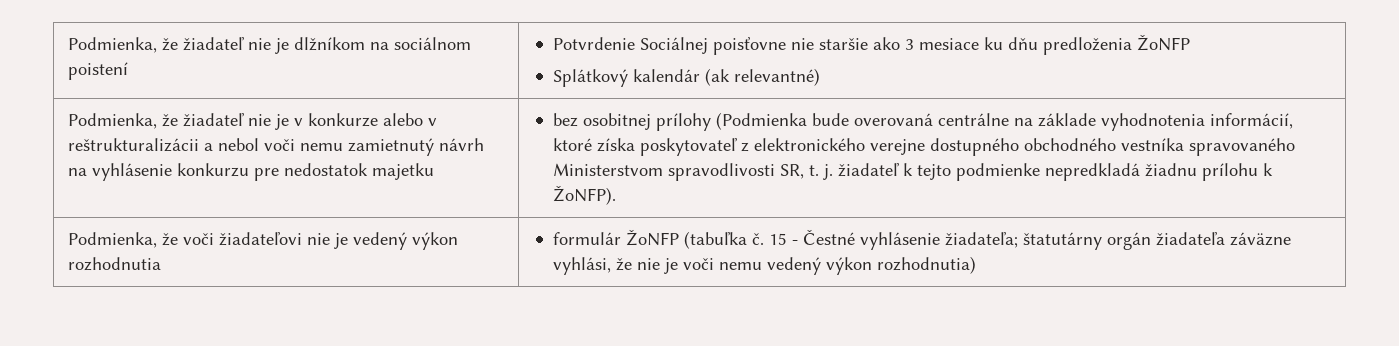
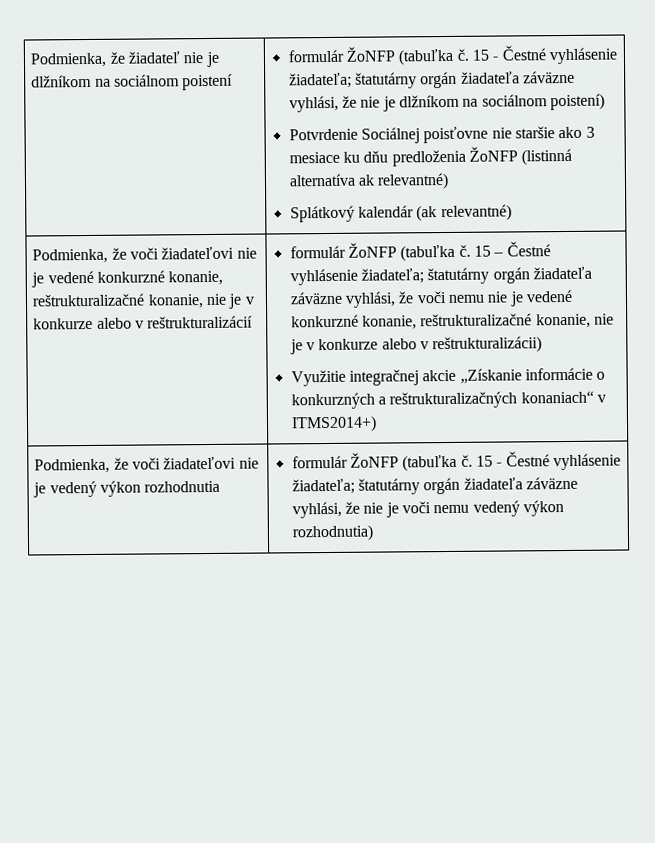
(128, 71) none -> [287,45,619,66] [288,70,576,89] [288,93,606,113] formulár ŽoNFP (tabuľka č. 15 - Čestné vyhlásenie žiadateľa; štatutárny orgán žiadateľa záväzne vyhlási, že nie je dlžníkom na sociálnom poistení) //
(1191, 42) none -> [521,148,573,166] [288,172,450,190] (listinná alternatíva ak relevantné)
[182,113,437,130] [67,138,484,156] [67,163,434,181] [553,112,1294,131] [553,138,1296,156] [553,163,1274,181] [553,185,617,205] žiadateľ nie je v konkurze alebo v reštrukturalizácii a nebol voči nemu zamietnutý návrh na vyhlásenie konkurzu pre nedostatok majetku | bez osobitnej prílohy (Podmienka bude overovaná centrálne na základe vyhodnotenia informácií, ktoré získa poskytovateľ z elektronického verejne dostupného obchodného vestníka spravovaného Ministerstvom spravodlivosti SR, t. j. žiadateľ k tejto podmienke nepredkladá žiadnu prílohu k ŽoNFP). -> [129,246,257,260] [31,270,224,288] [32,293,255,309] [33,315,254,330] [289,241,551,262] [289,266,593,286] [289,289,574,308] [290,313,615,330] [289,336,543,355] [290,367,606,387] [290,390,607,410] [290,415,377,433] voči žiadateľovi nie je vedené konkurzné konanie, reštrukturalizačné konanie, nie je v konkurze alebo v reštrukturalizácií | formulár ŽoNFP (tabuľka č. 15 – Čestné vyhlásenie žiadateľa; štatutárny orgán žiadateľa záväzne vyhlási, že voči nemu nie je vedené konkurzné konanie, reštrukturalizačné konanie, nie je v konkurze alebo v reštrukturalizácii) // Využitie integračnej akcie „Získanie informácie o konkurzných a reštrukturalizačných konaniach“ v ITMS2014+)

